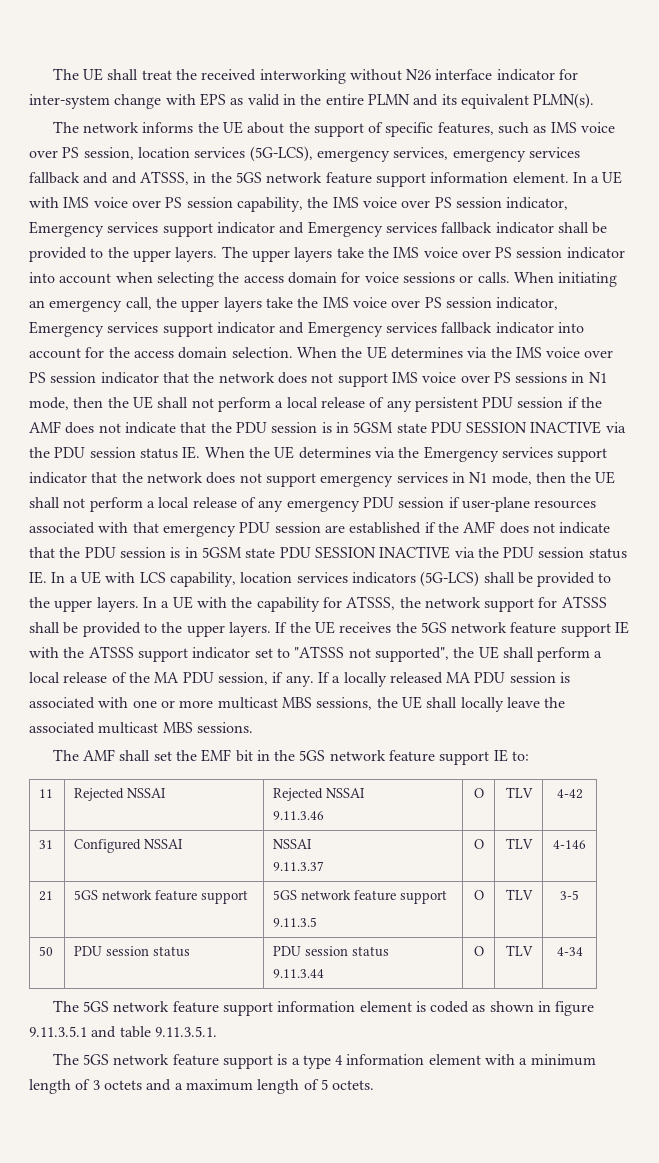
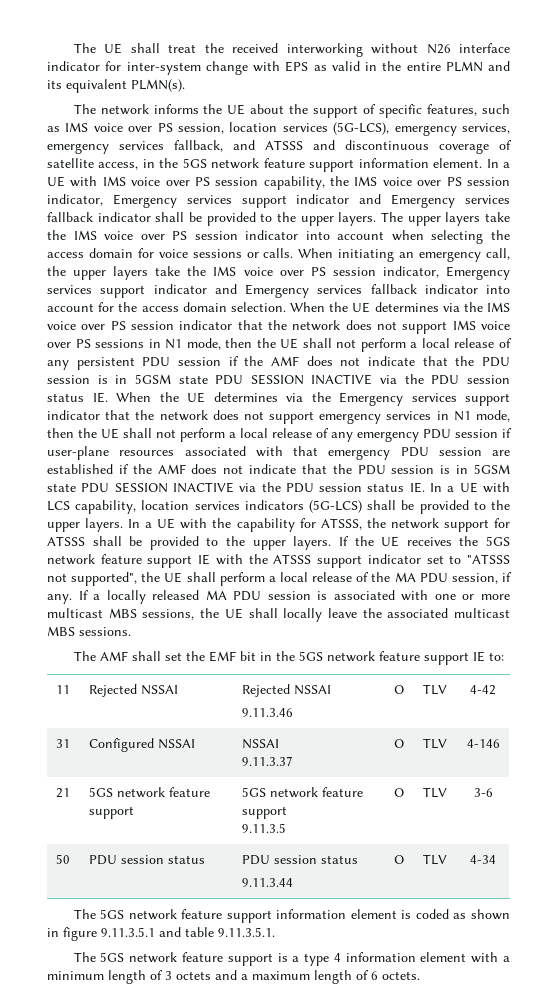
[29,171,189,185] fallback and and ATSSS, -> [174,140,512,154] [47,158,139,170] fallback, and ATSSS and discontinuous coverage of satellite access,
[560,890,579,900] 3-5 -> [473,788,493,797] 3-6
[320,1079,328,1090] 5 -> [371,971,378,980] 6

